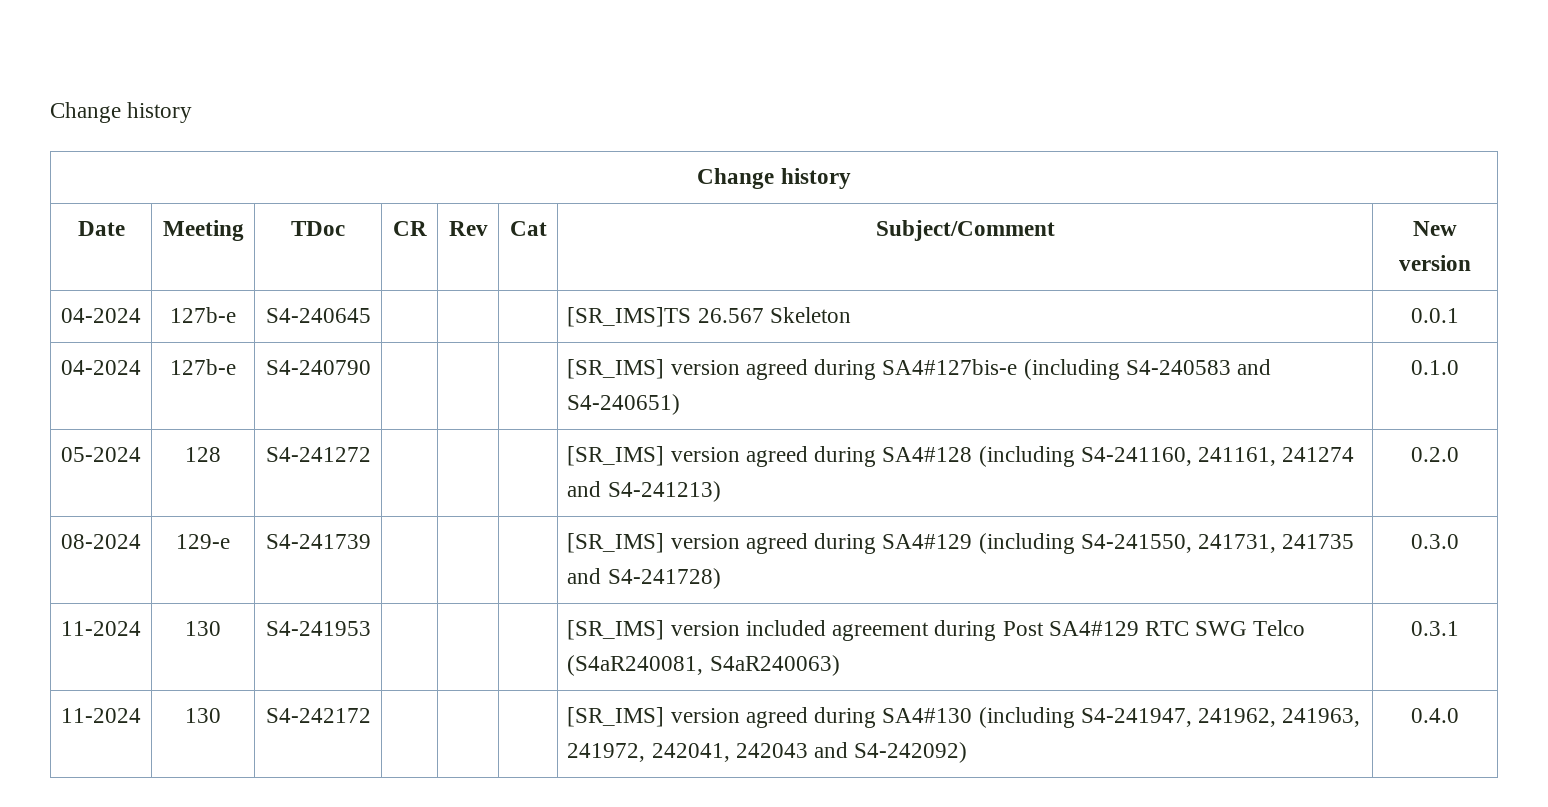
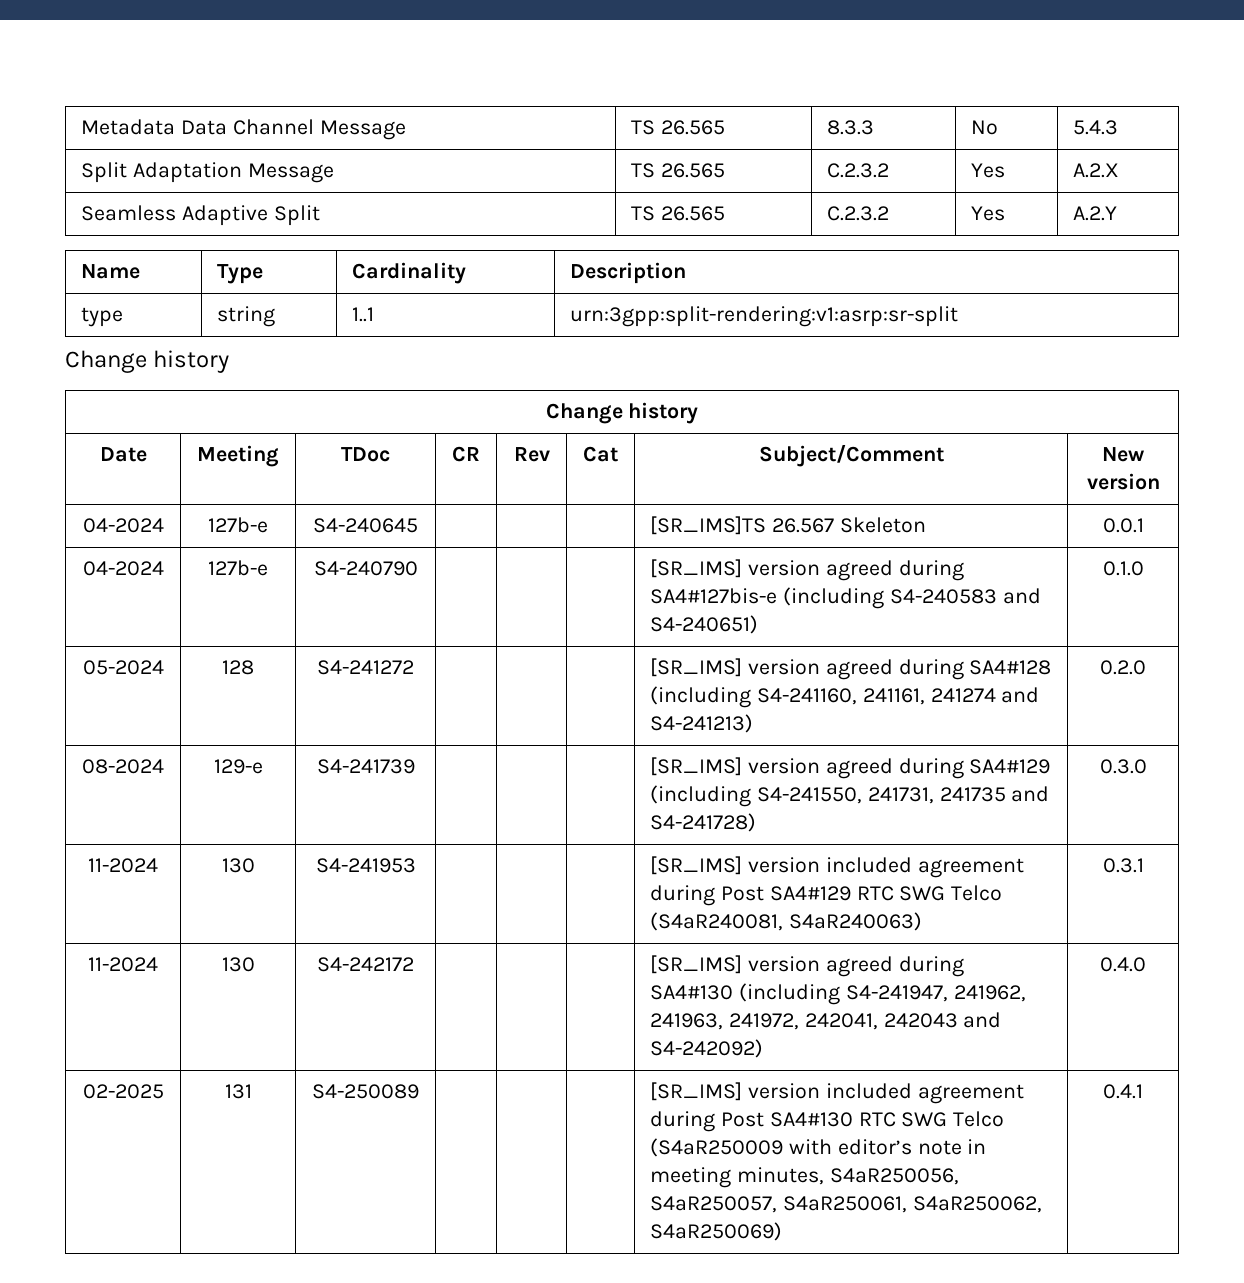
(50, 112) none -> [81,119,406,140] [631,120,725,135] [827,120,875,135] [971,120,999,135] [1073,120,1119,135] [81,162,334,183] [631,163,725,178] [827,163,890,178] [971,163,1006,178] [1073,163,1120,178] [81,205,320,226] [631,206,725,221] [827,206,890,221] [971,206,1006,221] [1073,206,1118,221] [81,264,141,279] [217,264,264,284] [352,262,467,284] [570,262,687,284] [81,307,124,327] [217,306,276,327] [352,307,375,322] [570,306,959,327] Metadata Data Channel Message | TS 26.565 | 8.3.3 | No | 5.4.3 // Split Adaptation Message | TS 26.565 | C.2.3.2 | Yes | A.2.X // Seamless Adaptive Split | TS 26.565 | C.2.3.2 | Yes | A.2.Y // Name | Type | Cardinality | Description // type | string | 1..1 | urn:3gpp:split-rendering:v1:asrp:sr-split //
(1459, 715) none -> [82,1084,164,1099] [224,1084,252,1099] [312,1084,419,1099] [650,1082,1024,1104] [650,1111,1005,1132] [650,1138,987,1157] [650,1167,959,1188] [650,1196,1042,1213] [650,1222,783,1241] [1103,1084,1143,1099] // 02-2025 | 131 | S4-250089 | | | | [SR_IMS] version included agreement during Post SA4#130 RTC SWG Telco (S4aR250009 with editor’s note in meeting minutes, S4aR250056, S4aR250057, S4aR250061, S4aR250062, S4aR250069) | 0.4.1

